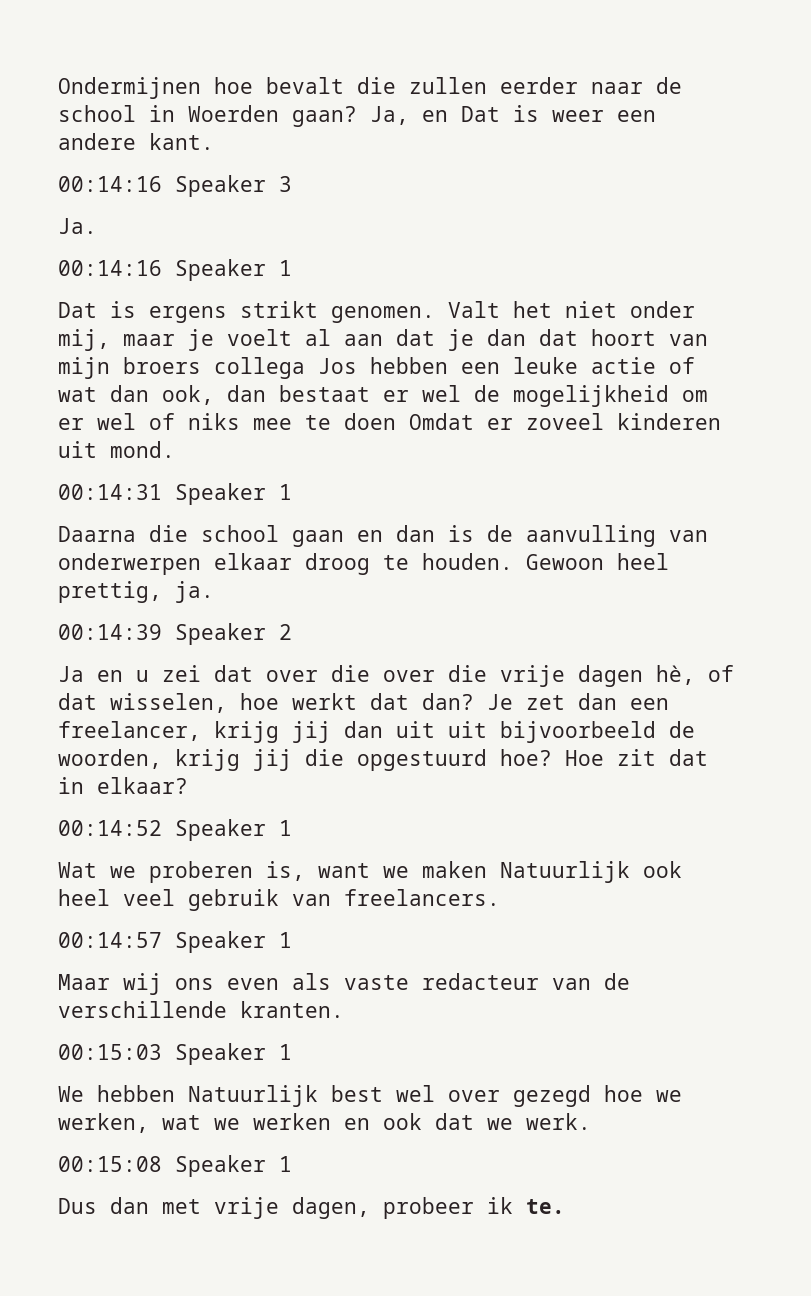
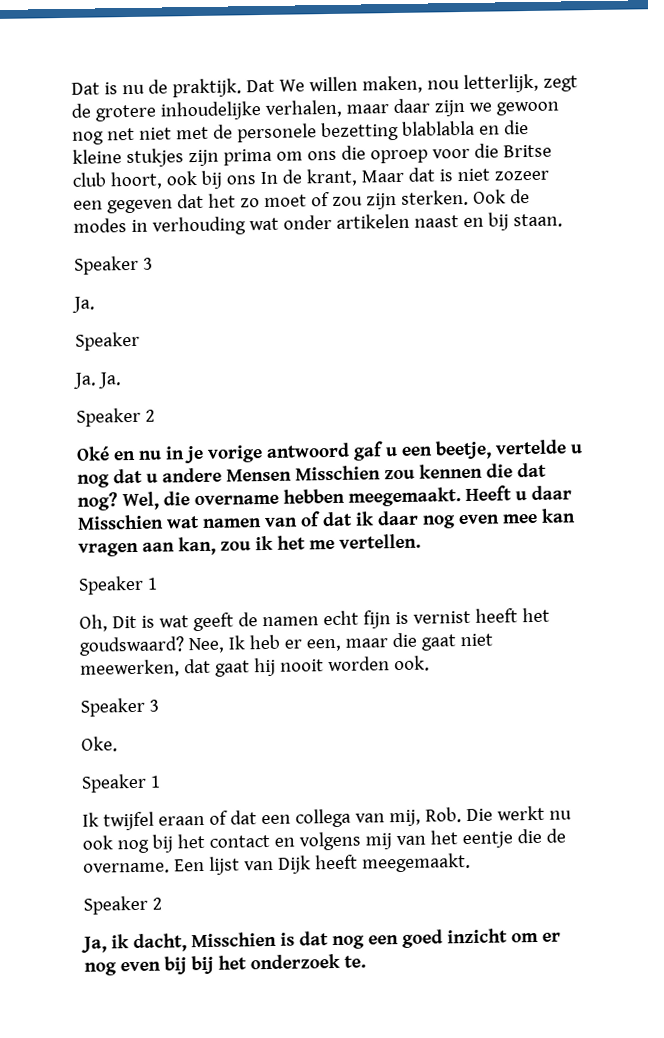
[58,77,682,99] [58,105,656,127] [58,133,214,150] [58,175,292,197] [58,218,97,234] [58,259,292,281] [58,301,695,323] [58,329,708,351] [58,357,695,379] [58,385,708,407] [58,413,721,430] [58,441,175,458] [58,483,292,505] [58,525,708,547] [58,553,669,575] [58,581,214,603] [58,623,292,645] [58,665,734,687] [58,693,669,713] [58,721,695,743] [58,749,708,771] [58,777,188,794] [58,819,292,841] [58,861,682,883] [58,889,500,911] [58,931,292,953] [58,973,630,995] [58,1001,344,1018] [58,1043,292,1065] [58,1085,682,1107] [58,1113,591,1133] [58,1155,292,1177] [58,1197,513,1219] Ondermijnen hoe bevalt die zullen eerder naar de school in Woerden gaan? Ja, en Dat is weer een andere kant. // 00:14:16 Speaker 3 // Ja. // 00:14:16 Speaker 1 // Dat is ergens strikt genomen. Valt het niet onder mij, maar je voelt al aan dat je dan dat hoort van mijn broers collega Jos hebben een leuke actie of wat dan ook, dan bestaat er wel de mogelijkheid om er wel of niks mee te doen Omdat er zoveel kinderen uit mond. // 00:14:31 Speaker 1 // Daarna die school gaan en dan is de aanvulling van onderwerpen elkaar droog te houden. Gewoon heel prettig, ja. // 00:14:39 Speaker 2 // Ja en u zei dat over die over die vrije dagen hè, of dat wisselen, hoe werkt dat dan? Je zet dan een freelancer, krijg jij dan uit uit bijvoorbeeld de woorden, krijg jij die opgestuurd hoe? Hoe zit dat in elkaar? // 00:14:52 Speaker 1 // Wat we proberen is, want we maken Natuurlijk ook heel veel gebruik van freelancers. // 00:14:57 Speaker 1 // Maar wij ons even als vaste redacteur van de verschillende kranten. // 00:15:03 Speaker 1 // We hebben Natuurlijk best wel over gezegd hoe we werken, wat we werken en ook dat we werk. // 00:15:08 Speaker 1 // Dus dan met vrije dagen, probeer ik -> [71,73,578,98] [71,98,559,122] [72,120,529,145] [72,143,552,168] [72,167,549,190] [73,189,530,214] [73,212,563,236] [74,255,153,275] [72,296,95,313] [75,331,140,351] [73,372,122,389] [76,407,155,427] [76,439,583,464] [77,462,547,488] [77,485,572,511] [77,508,576,530] [78,533,421,557] [78,575,158,595] [79,607,550,632] [79,632,493,656] [80,655,430,678] [80,697,159,717] [81,736,118,752] [81,773,161,793] [82,805,572,831] [82,828,566,854] [83,852,471,875] [83,895,162,915] [81,928,561,953] [84,953,340,976] Dat is nu de praktijk. Dat We willen maken, nou letterlijk, zegt de grotere inhoudelijke verhalen, maar daar zijn we gewoon nog net niet met de personele bezetting blablabla en die kleine stukjes zijn prima om ons die oproep voor die Britse club hoort, ook bij ons In de krant, Maar dat is niet zozeer een gegeven dat het zo moet of zou zijn sterken. Ook de modes in verhouding wat onder artikelen naast en bij staan. // Speaker 3 // Ja. // Speaker // Ja. Ja. // Speaker 2 // Oké en nu in je vorige antwoord gaf u een beetje, vertelde u nog dat u andere Mensen Misschien zou kennen die dat nog? Wel, die overname hebben meegemaakt. Heeft u daar Misschien wat namen van of dat ik daar nog even mee kan vragen aan kan, zou ik het me vertellen. // Speaker 1 // Oh, Dit is wat geeft de namen echt fijn is vernist heeft het goudswaard? Nee, Ik heb er een, maar die gaat niet meewerken, dat gaat hij nooit worden ook. // Speaker 3 // Oke. // Speaker 1 // Ik twijfel eraan of dat een collega van mij, Rob. Die werkt nu ook nog bij het contact en volgens mij van het eentje die de overname. Een lijst van Dijk heeft meegemaakt. // Speaker 2 // Ja, ik dacht, Misschien is dat nog een goed inzicht om er nog even bij bij het onderzoek

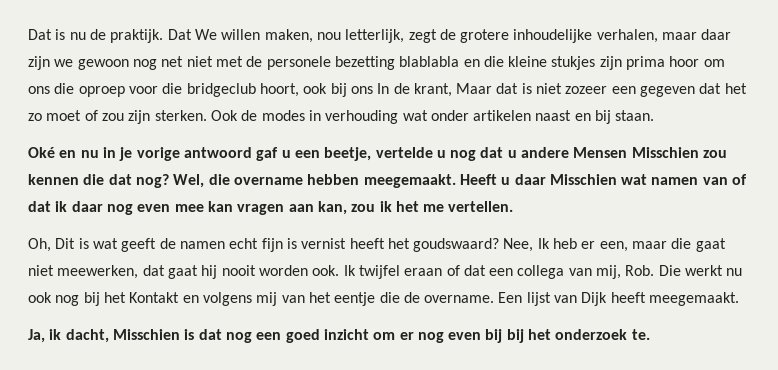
(272, 157) none -> [669,56,700,67] hoor
[502,144,552,158] [72,172,106,187] Britse club -> [186,83,256,97] bridgeclub
[74,255,153,275] [72,296,95,313] [75,331,140,351] [73,372,122,389] [76,407,155,427] // Speaker 3 // Ja. // Speaker // Ja. Ja. // Speaker 2 -> (655, 115) none
[78,575,158,595] // Speaker 1 -> (514, 206) none
[80,697,159,717] [81,736,118,752] [81,773,161,793] // Speaker 3 // Oke. // Speaker 1 // -> (340, 270) none
[208,834,270,848] contact -> [129,292,180,303] Kontakt
[83,895,162,915] // Speaker 2 -> (740, 299) none

